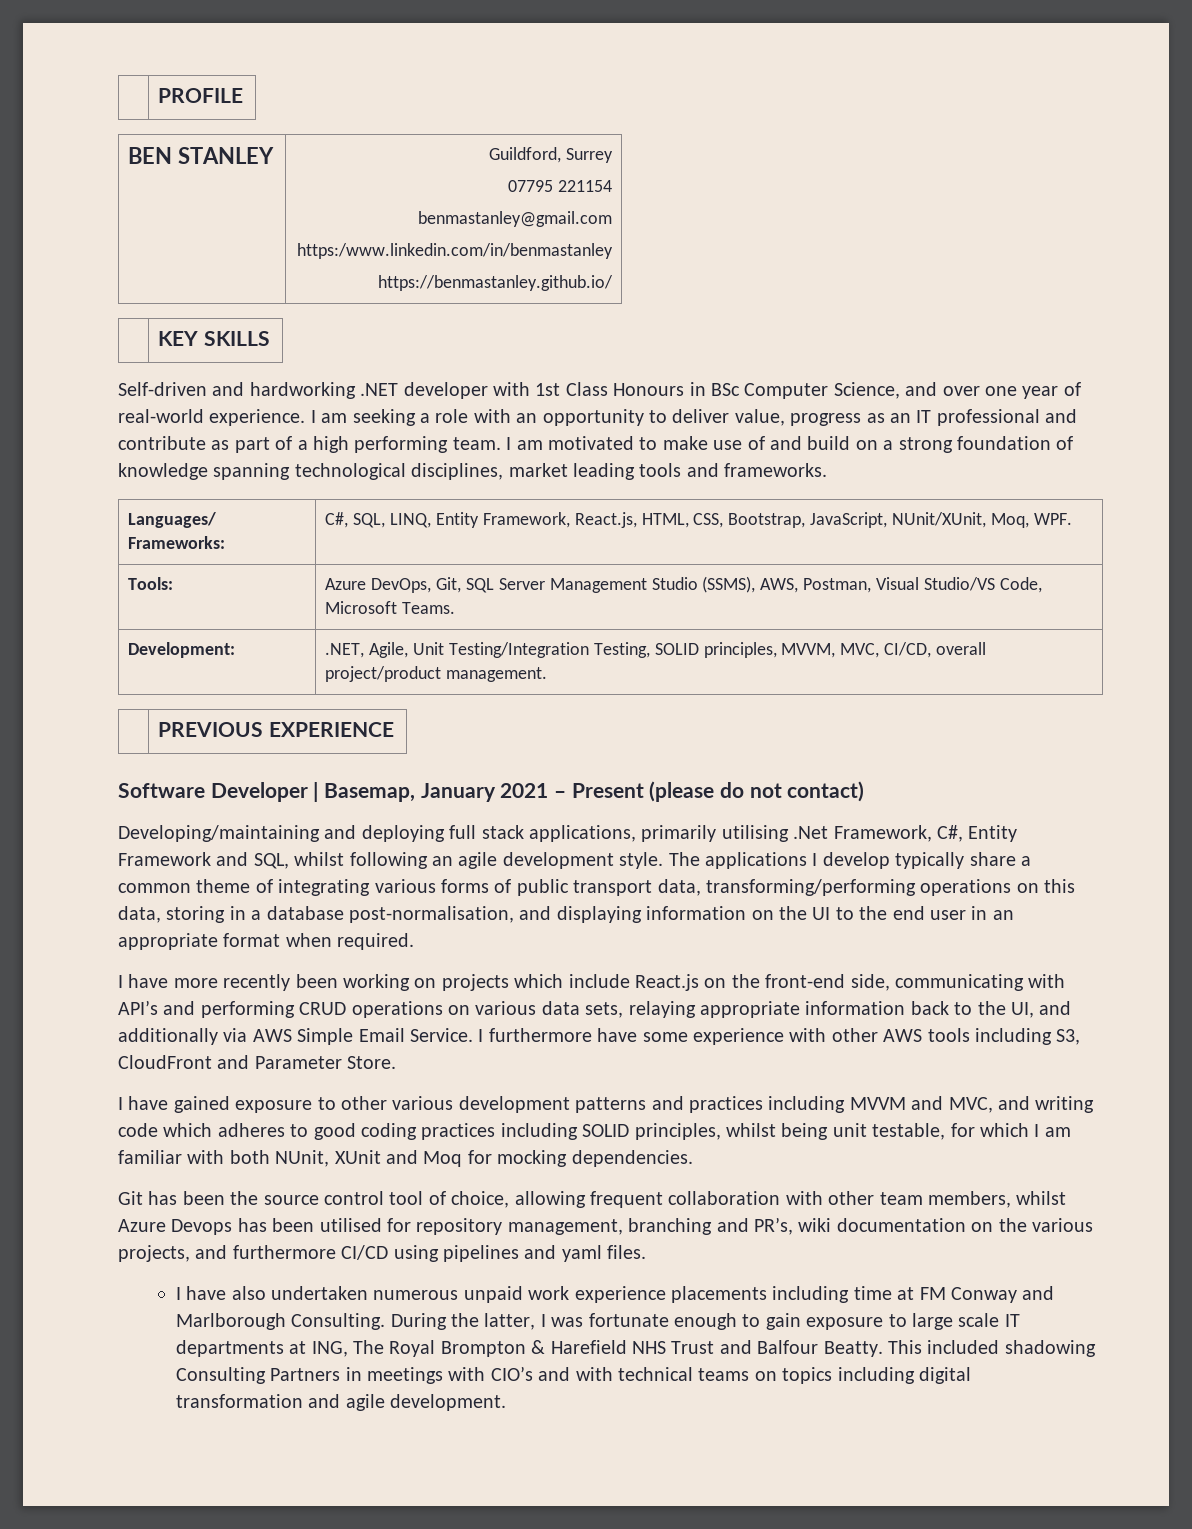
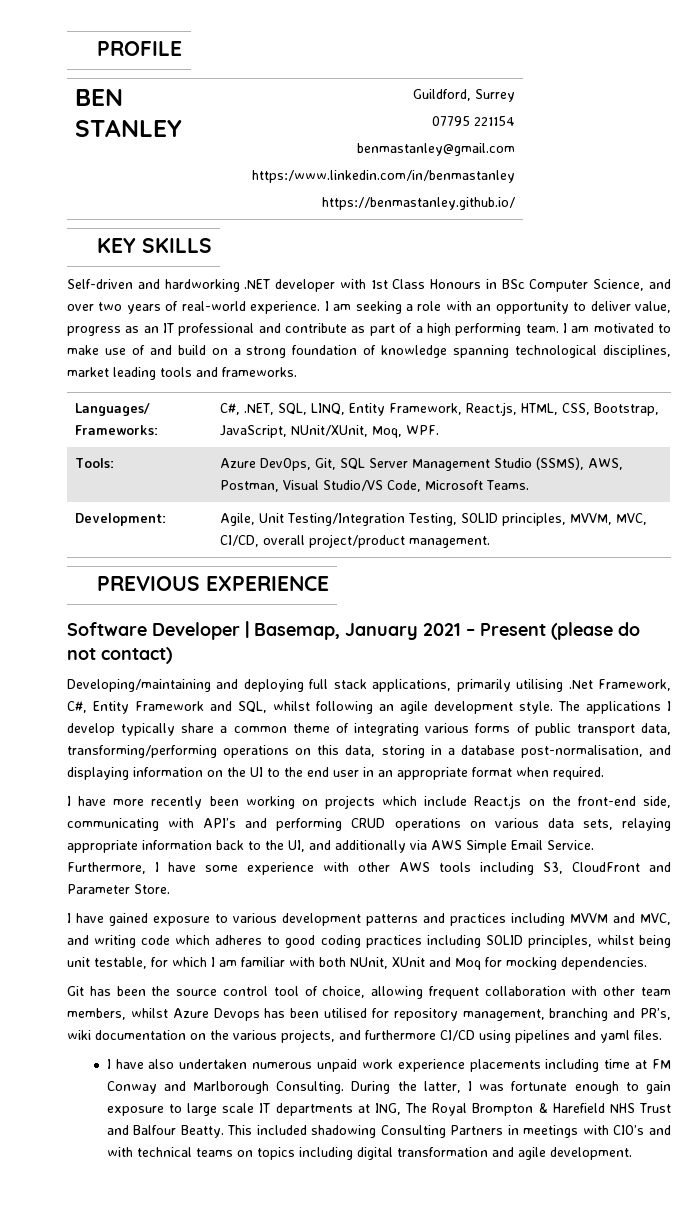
[984,386,1059,399] one year -> [98,302,161,314] two years
(349, 520) none -> [243,403,274,415] .NET,
[325,643,365,658] .NET, -> (166, 519) none
[478,1028,592,1042] I furthermore -> [67,862,159,874] Furthermore, I
[341,1096,387,1110] other -> (228, 918) none

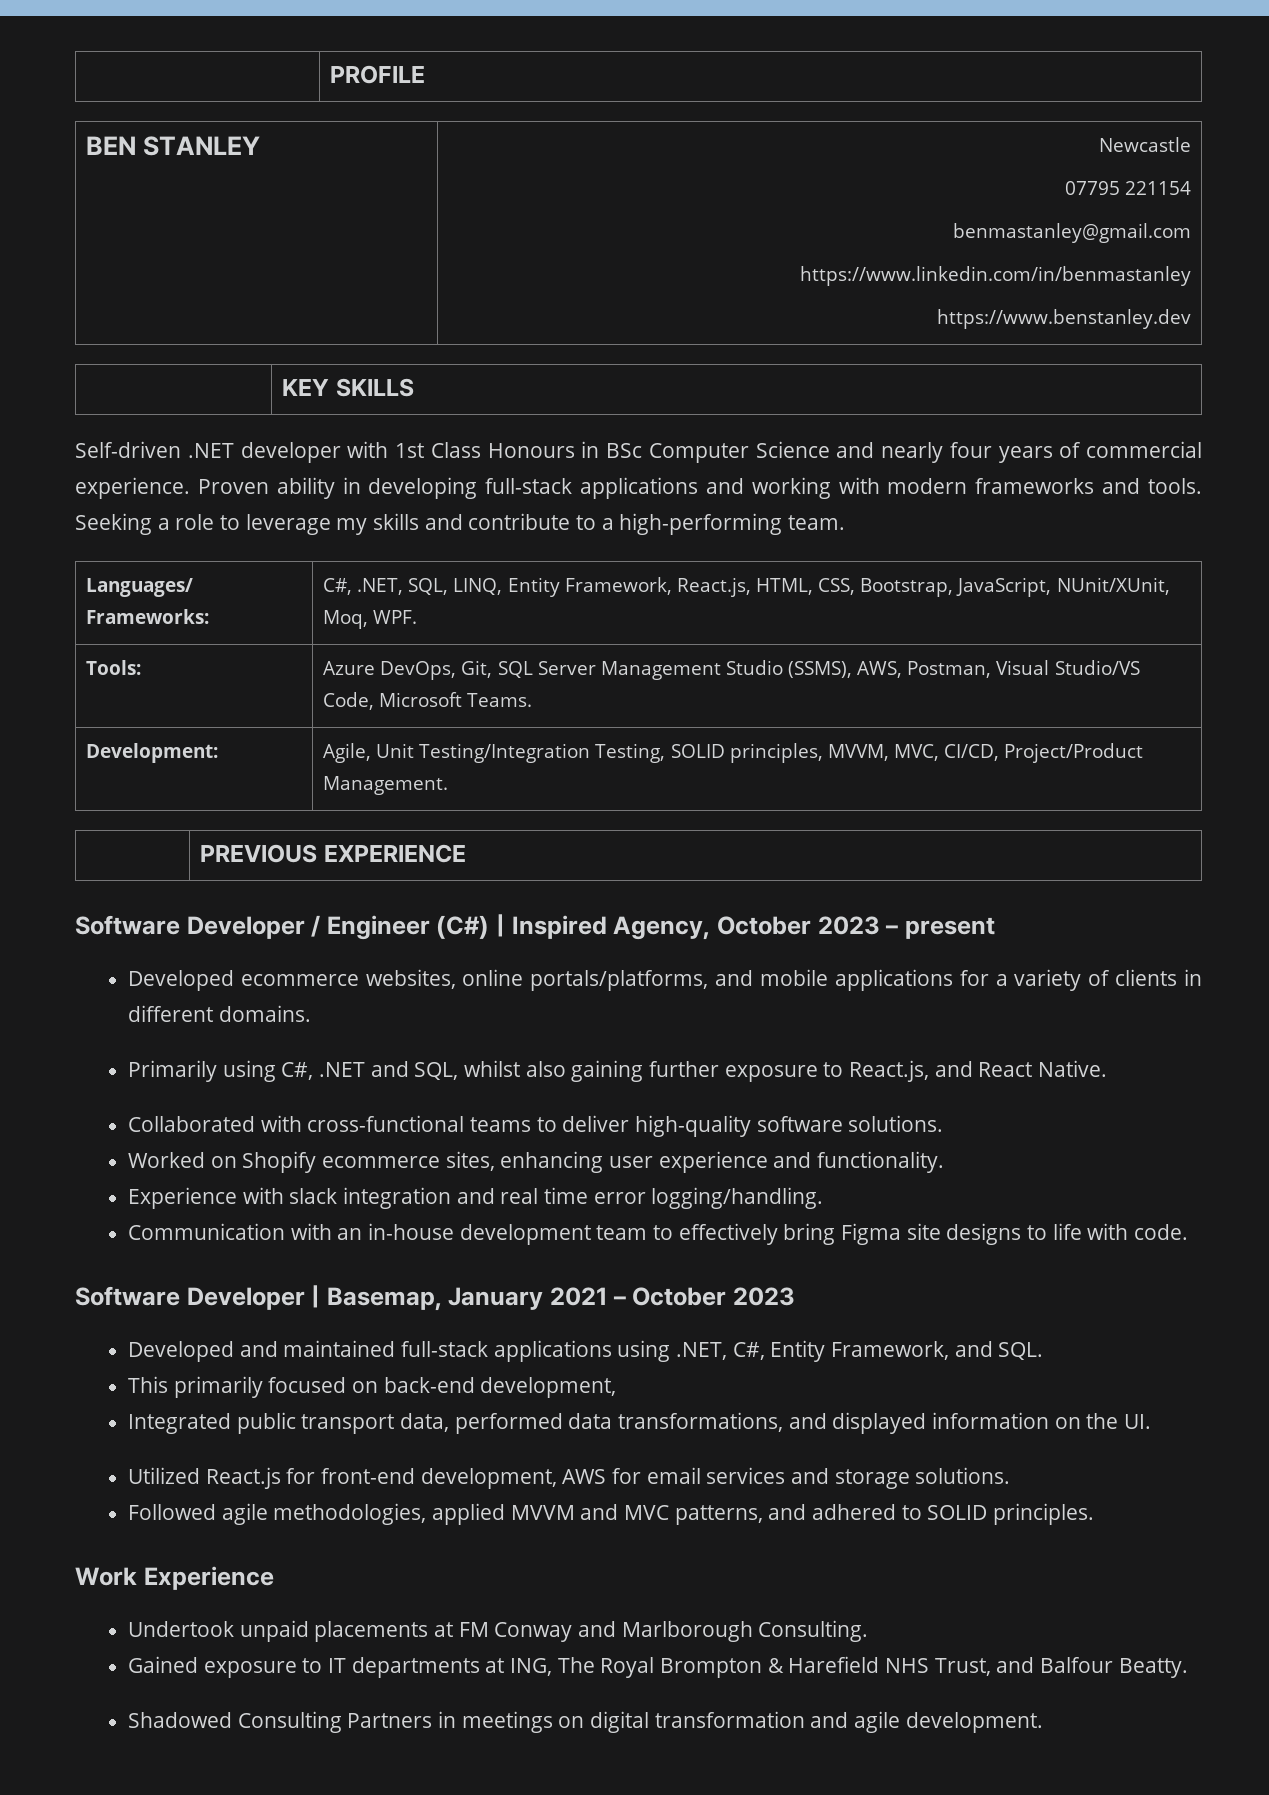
[413,89,516,102] Guildford, Surrey -> [1098,137,1191,152] Newcastle
[252,170,516,183] [322,197,516,210] https:/www.linkedin.com/in/benmastanley // https://benmastanley.github.io/ -> [799,266,1191,286] [936,309,1191,329] https://www.linkedin.com/in/benmastanley // https://www.benstanley.dev
[137,279,240,292] and hardworking -> (181, 449) none
[593,279,671,291] [67,301,671,314] [67,323,672,336] [67,345,671,358] [67,367,297,380] Science, and over two years of real-world experience. I am seeking a role with an opportunity to deliver value, progress as an IT professional and contribute as part of a high performing team. I am motivated to make use of and build on a strong foundation of knowledge spanning technological disciplines, market leading tools and frameworks. -> [755,441,1202,463] [75,477,1202,499] [75,513,846,535] Science and nearly four years of commercial experience. Proven ability in developing full-stack applications and working with modern frameworks and tools. Seeking a role to leverage my skills and contribute to a high-performing team.
[262,534,490,548] overall project/product management. -> [1004,743,1144,763] [323,776,449,795] Project/Product Management.
(329, 583) none -> [75,914,995,940] [127,969,1202,991] [127,1005,311,1022] [127,1060,1107,1082] [127,1115,944,1137] [127,1151,944,1173] [127,1187,824,1209] [127,1223,1188,1245] // Software Developer / Engineer (C#) | Inspired Agency, October 2023 – present // Developed ecommerce websites, online portals/platforms, and mobile applications for a variety of clients in different domains. // Primarily using C#, .NET and SQL, whilst also gaining further exposure to React.js, and React Native. // Collaborated with cross-functional teams to deliver high-quality software solutions. // Worked on Shopify ecommerce sites, enhancing user experience and functionality. // Experience with slack integration and real time error logging/handling. // Communication with an in-house development team to effectively bring Figma site designs to life with code.
[480,622,640,640] [67,647,172,664] [67,679,672,692] [67,701,671,714] [67,723,671,736] [67,745,672,758] [67,767,604,780] [67,795,672,809] [67,818,671,831] [67,840,594,853] [67,862,671,875] [67,884,170,894] [67,913,671,926] [67,935,671,948] [67,957,647,970] [67,986,671,999] [67,1008,671,1021] [67,1029,662,1043] [106,1059,631,1072] Present (please do not contact) // Developing/maintaining and deploying full stack applications, primarily utilising .Net Framework, C#, Entity Framework and SQL, whilst following an agile development style. The applications I develop typically share a common theme of integrating various forms of public transport data, transforming/performing operations on this data, storing in a database post-normalisation, and displaying information on the UI to the end user in an appropriate format when required. // I have more recently been working on projects which include React.js on the front-end side, communicating with API’s and performing CRUD operations on various data sets, relaying appropriate information back to the UI, and additionally via AWS Simple Email Service. Furthermore, I have some experience with other AWS tools including S3, CloudFront and Parameter Store. // I have gained exposure to various development patterns and practices including MVVM and MVC, and writing code which adheres to good coding practices including SOLID principles, whilst being unit testable, for which I am familiar with both NUnit, XUnit and Moq for mocking dependencies. // Git has been the source control tool of choice, allowing frequent collaboration with other team members, whilst Azure Devops has been utilised for repository management, branching and PR’s, wiki documentation on the various projects, and furthermore CI/CD using pipelines and yaml files. // I have also undertaken numerous unpaid work experience placements including time -> [632,1287,795,1306] [127,1340,1044,1362] [127,1376,617,1398] [127,1412,1151,1434] [127,1467,1011,1489] [127,1503,1094,1525] [75,1566,274,1590] [127,1620,429,1642] October 2023 // Developed and maintained full-stack applications using .NET, C#, Entity Framework, and SQL. // This primarily focused on back-end development, // Integrated public transport data, performed data transformations, and displayed information on the UI. // Utilized React.js for front-end development, AWS for email services and storage solutions. // Followed agile methodologies, applied MVVM and MVC patterns, and adhered to SOLID principles. // Work Experience // Undertook unpaid placements
[351,1081,671,1094] [106,1103,255,1116] During the latter, I was fortunate enough to gain exposure to large scale -> [127,1656,323,1678] // Gained exposure to
[639,1103,671,1113] Trust -> [934,1658,991,1676] Trust,
[227,1125,377,1138] This included shadowing -> [127,1712,232,1728] // Shadowed
[582,1125,671,1135] [106,1147,353,1160] with CIO’s and with technical teams on topics including -> [558,1716,585,1728] on

